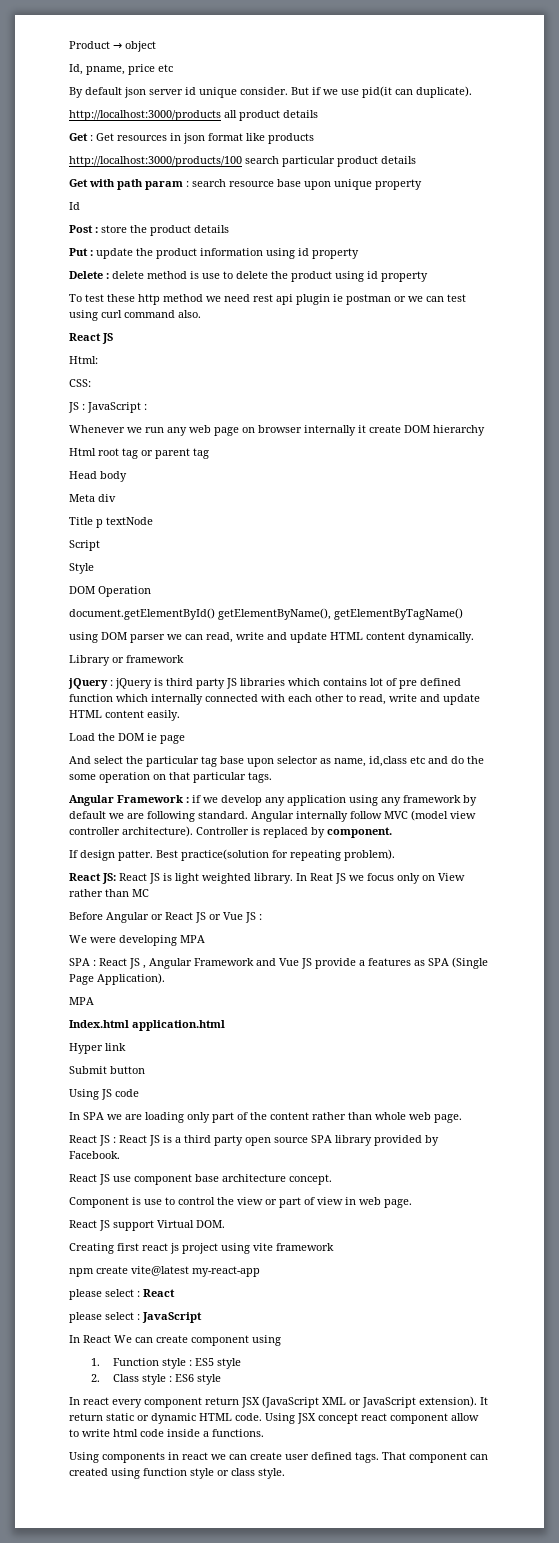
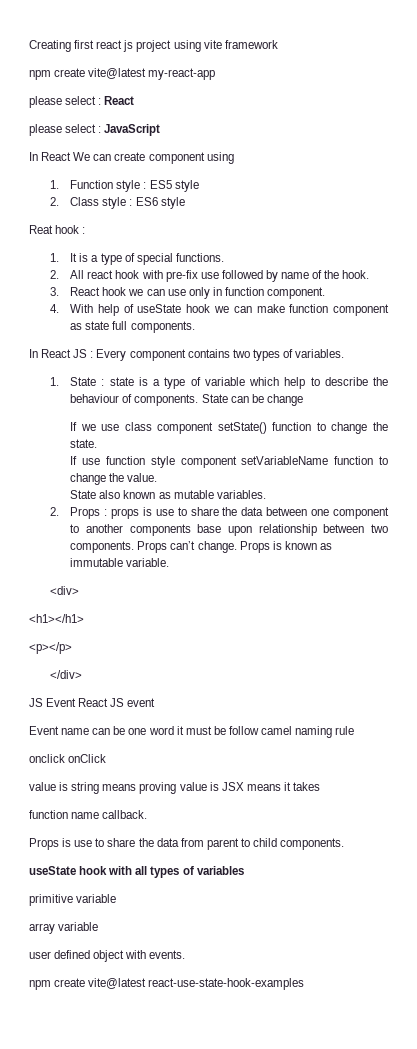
[69,41,156,52] [69,64,173,75] [69,86,472,98] [69,110,318,121] [69,133,314,144] [69,156,416,167] [69,179,422,190] [69,202,80,210] [69,225,229,236] [69,248,359,259] [69,271,428,282] [69,294,466,305] [69,310,201,321] [69,333,113,344] [69,356,98,364] [69,379,91,387] [68,402,147,413] [69,425,485,436] [69,448,209,459] [69,471,127,482] [69,494,116,502] [69,517,153,528] [69,540,100,551] [69,563,94,574] [69,586,151,597] [69,608,463,620] [69,632,474,643] [69,655,184,666] [68,678,461,689] [69,694,480,705] [69,710,180,721] [69,733,185,744] [69,756,484,767] [69,772,272,783] [69,795,477,806] [69,810,476,822] [69,826,392,838] [69,849,395,861] [69,873,465,884] [69,889,149,897] [69,912,262,923] [69,935,205,946] [69,957,488,969] [69,973,165,985] [69,997,94,1005] [69,1020,225,1031] [69,1043,126,1054] [69,1066,145,1074] [69,1089,139,1100] [69,1112,462,1123] [69,1135,439,1146] [69,1151,120,1159] [69,1174,332,1185] [69,1197,412,1208] [69,1220,225,1231] Product → object // Id, pname, price etc // By default json server id unique consider. But if we use pid(it can duplicate). // http://localhost:3000/products all product details // Get : Get resources in json format like products // http://localhost:3000/products/100 search particular product details // Get with path param : search resource base upon unique property // Id // Post : store the product details // Put : update the product information using id property // Delete : delete method is use to delete the product using id property // To test these http method we need rest api plugin ie postman or we can test using curl command also. // React JS // Html: // CSS: // JS : JavaScript : // Whenever we run any web page on browser internally it create DOM hierarchy // Html root tag or parent tag // Head body // Meta div // Title p textNode // Script // Style // DOM Operation // document.getElementById() getElementByName(), getElementByTagName() // using DOM parser we can read, write and update HTML content dynamically. // Library or framework // jQuery : jQuery is third party JS libraries which contains lot of pre defined function which internally connected with each other to read, write and update HTML content easily. // Load the DOM ie page // And select the particular tag base upon selector as name, id,class etc and do the some operation on that particular tags. // Angular Framework : if we develop any application using any framework by default we are following standard. Angular internally follow MVC (model view controller architecture). Controller is replaced by component. // If design patter. Best practice(solution for repeating problem). // React JS: React JS is light weighted library. In Reat JS we focus only on View rather than MC // Before Angular or React JS or Vue JS : // We were developing MPA // SPA : React JS , Angular Framework and Vue JS provide a features as SPA (Single Page Application). // MPA // Index.html application.html // Hyper link // Submit button // Using JS code // In SPA we are loading only part of the content rather than whole web page. // React JS : React JS is a third party open source SPA library provided by Facebook. // React JS use component base architecture concept. // Component is use to control the view or part of view in web page. // React JS support Virtual DOM. // -> (29, 46) none
[69,1396,488,1408] [69,1413,479,1424] [69,1429,264,1437] [69,1452,488,1463] [69,1468,285,1479] In react every component return JSX (JavaScript XML or JavaScript extension). It return static or dynamic HTML code. Using JSX concept react component allow to write html code inside a functions. // Using components in react we can create user defined tags. That component can created using function style or class style. -> [29,225,86,234] [49,253,224,265] [49,270,370,282] [49,287,326,299] [49,304,390,316] [70,321,195,333] [29,349,345,361] [49,377,389,389] [70,394,303,406] [70,422,388,434] [70,439,98,448] [70,456,389,468] [70,473,158,485] [70,490,266,499] [49,507,389,519] [70,524,388,536] [70,541,332,553] [70,558,170,567] [49,586,79,595] [29,614,84,623] [29,642,72,654] [49,670,82,679] [29,698,156,707] [29,726,355,738] [29,754,107,763] [29,782,321,794] [29,810,148,819] [29,838,345,850] [29,866,244,878] [29,894,117,906] [29,922,99,934] [29,950,186,962] [29,978,305,990] Reat hook : // 1. It is a type of special functions. // 2. All react hook with pre-fix use followed by name of the hook. // 3. React hook we can use only in function component. // 4. With help of useState hook we can make function component as state full components. // In React JS : Every component contains two types of variables. // 1. State : state is a type of variable which help to describe the behaviour of components. State can be change // If we use class component setState() function to change the state. // If use function style component setVariableName function to change the value. // State also known as mutable variables. // 2. Props : props is use to share the data between one component to another components base upon relationship between two components. Props can’t change. Props is known as immutable variable. // <div> // <h1></h1> // <p></p> // </div> // JS Event React JS event // Event name can be one word it must be follow camel naming rule // onclick onClick // value is string means proving value is JSX means it takes // function name callback. // Props is use to share the data from parent to child components. // useState hook with all types of variables // primitive variable // array variable // user defined object with events. // npm create vite@latest react-use-state-hook-examples

